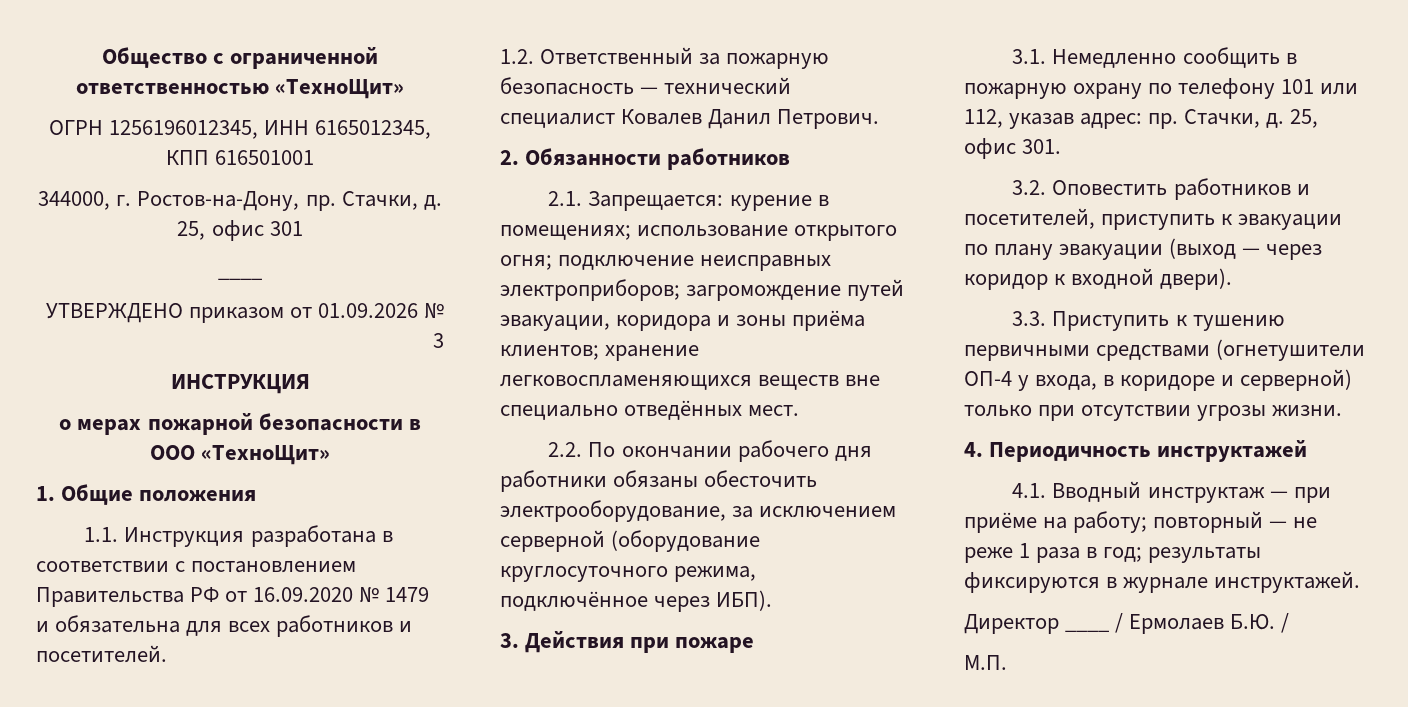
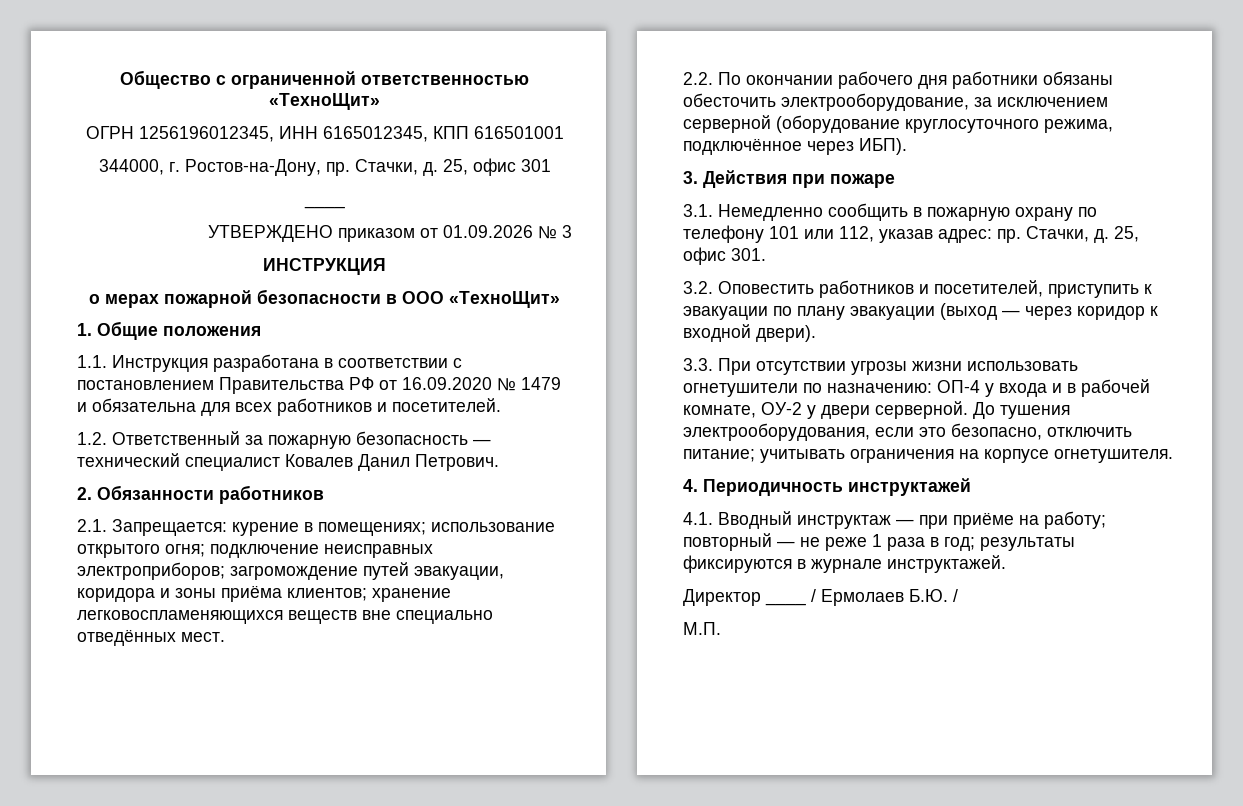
[1052,311,1285,331] [964,339,1366,361] [964,369,1353,391] [964,405,1343,421] Приступить к тушению первичными средствами (огнетушители ОП-4 у входа, в коридоре и серверной) только при отсутствии угрозы жизни. -> [718,358,1078,375] [683,379,1150,397] [683,401,1070,419] [683,423,1132,441] [683,449,1173,463] При отсутствии угрозы жизни использовать огнетушители по назначению: ОП-4 у входа и в рабочей комнате, ОУ-2 у двери серверной. До тушения электрооборудования, если это безопасно, отключить питание; учитывать ограничения на корпусе огнетушителя.

